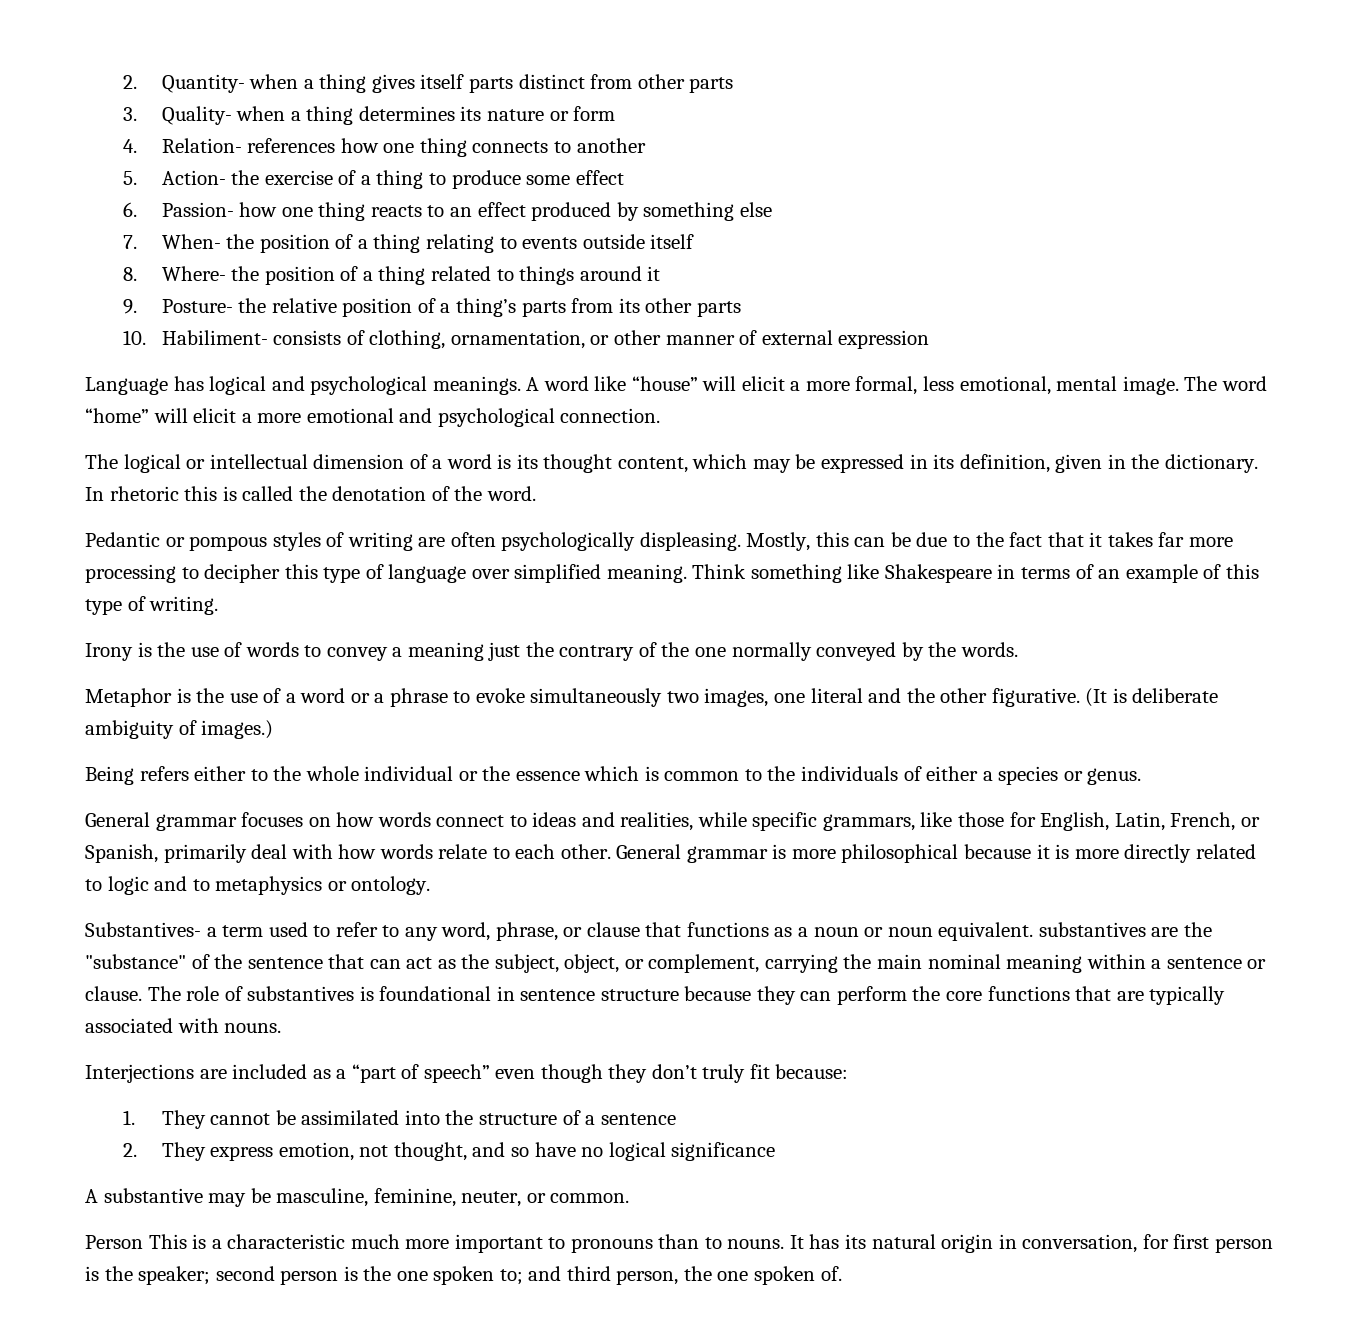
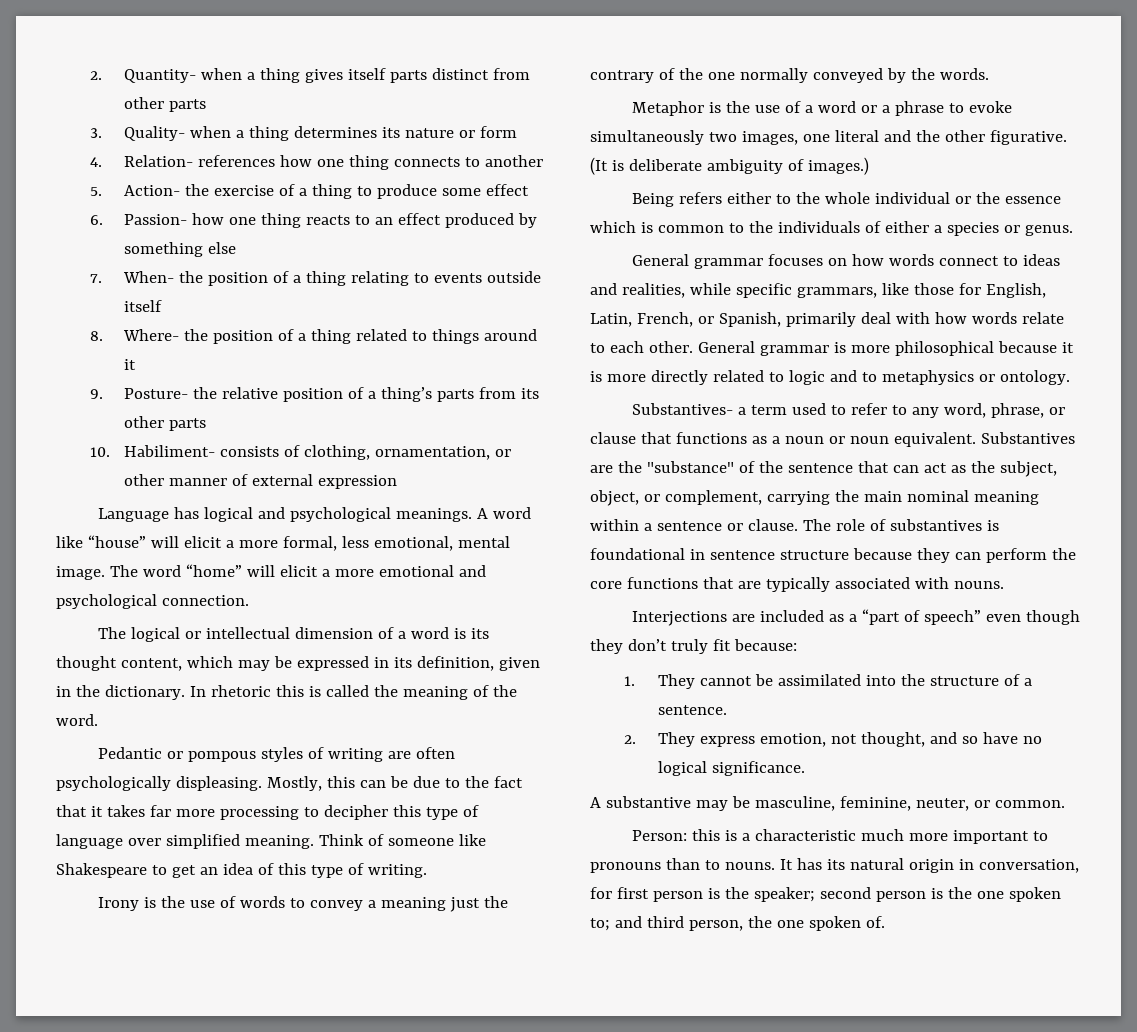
[332,486,427,501] denotation -> [402,686,468,700] meaning
[750,564,1198,583] something like Shakespeare in terms of an example -> [367,834,486,846] [56,863,253,878] of someone like Shakespeare to get an idea
[1038,922,1146,937] substantives -> [980,432,1075,444] Substantives
[600,1113,676,1125] sentence -> [658,705,728,715] sentence.
[671,1142,776,1161] significance -> [712,761,806,776] significance.
[85,1234,187,1249] Person This -> [631,829,720,841] Person: this

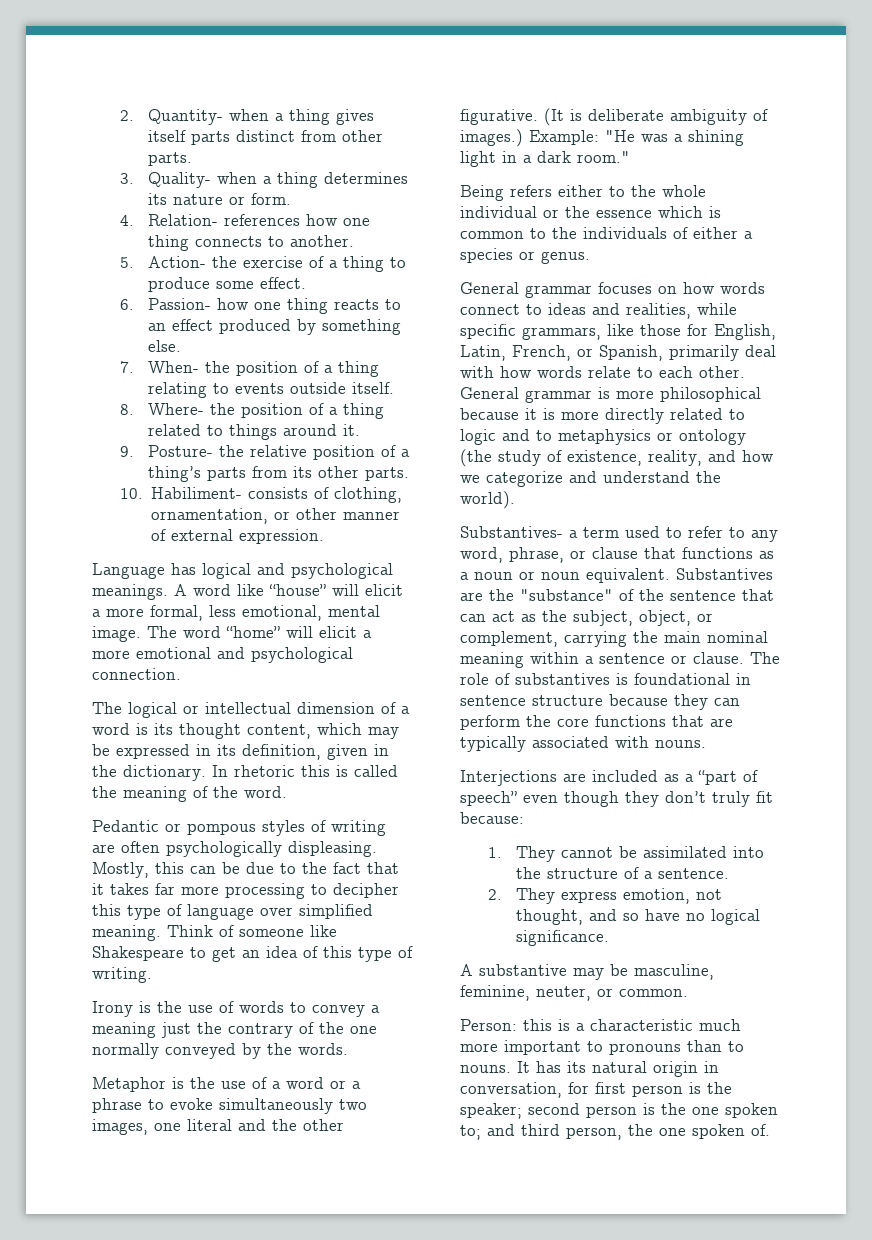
[169,99,207,112] parts -> [147,152,192,166] parts.
[480,126,518,138] form -> [250,193,291,205] form.
[485,155,544,167] another -> [289,235,354,247] another.
[486,184,530,196] effect -> [259,277,306,289] effect.
[208,242,237,254] else -> [147,340,181,352] else.
[124,300,163,312] itself -> [351,382,394,394] itself.
[124,359,137,370] it -> [342,424,360,436] it.
[169,418,207,431] parts -> [364,467,409,481] parts.
[318,475,398,489] expression -> [239,529,325,544] expression.
(869, 166) none -> [529,130,744,146] [460,151,630,167] Example: "He was a shining light in a dark room."
[999,370,1070,385] ontology. -> [679,429,746,445] [460,449,774,467] [460,471,721,487] [460,491,515,509] ontology (the study of existence, reality, and how we categorize and understand the world).

